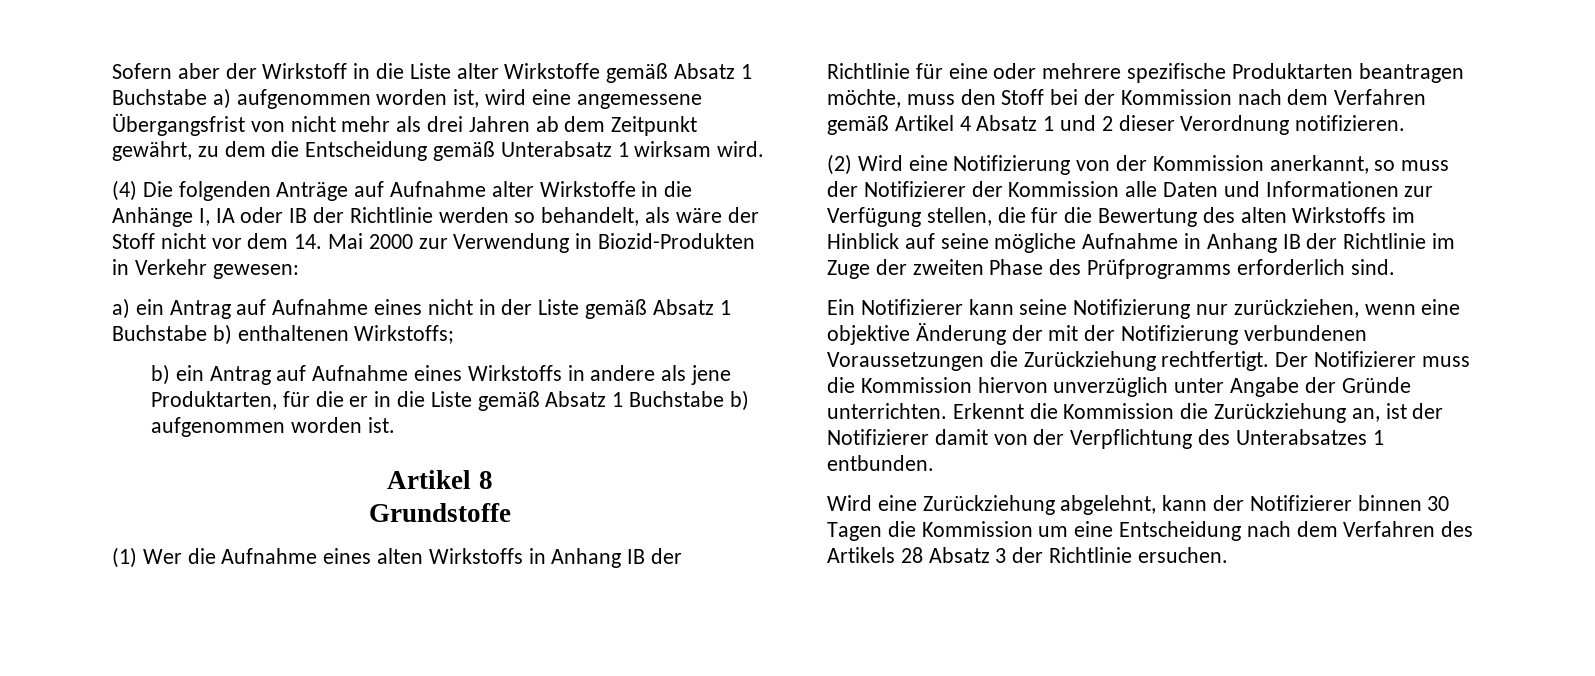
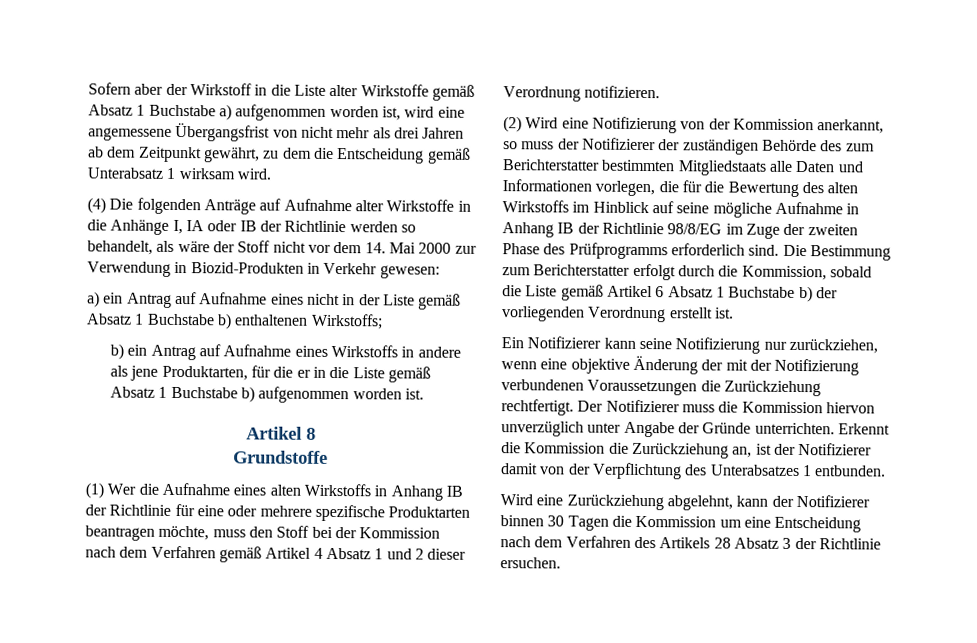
[1008,181,1120,197] Kommission -> [682,139,875,155] [502,159,767,176] zuständigen Behörde des zum Berichterstatter bestimmten Mitgliedstaats
[1404,186,1434,197] [827,207,992,227] zur Verfügung stellen, -> [595,180,656,197] vorlegen,
(1427, 241) none -> [667,223,723,235] 98/8/EG
(1395, 267) none -> [782,244,891,261] [502,263,872,281] [502,284,838,303] [502,306,734,323] Die Bestimmung zum Berichterstatter erfolgt durch die Kommission, sobald die Liste gemäß Artikel 6 Absatz 1 Buchstabe b) der vorliegenden Verordnung erstellt ist.

